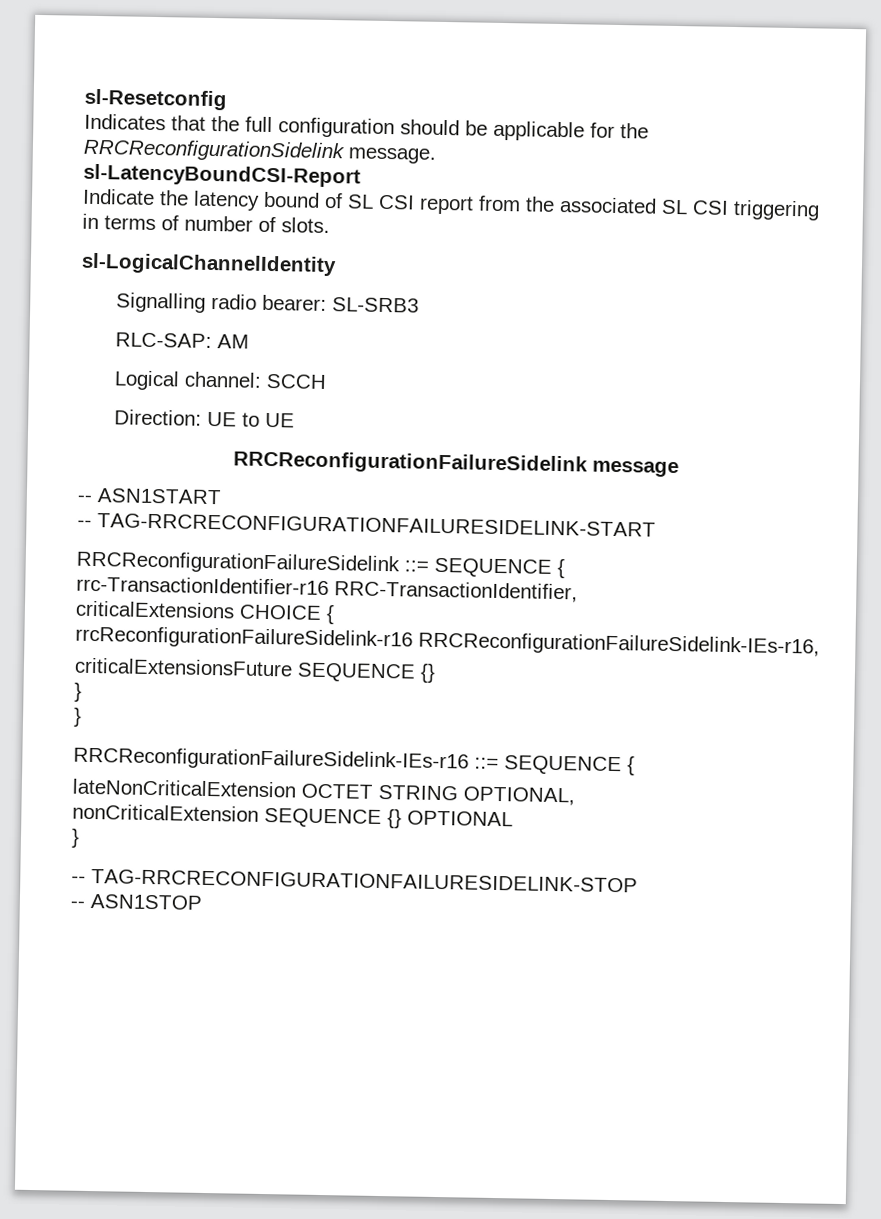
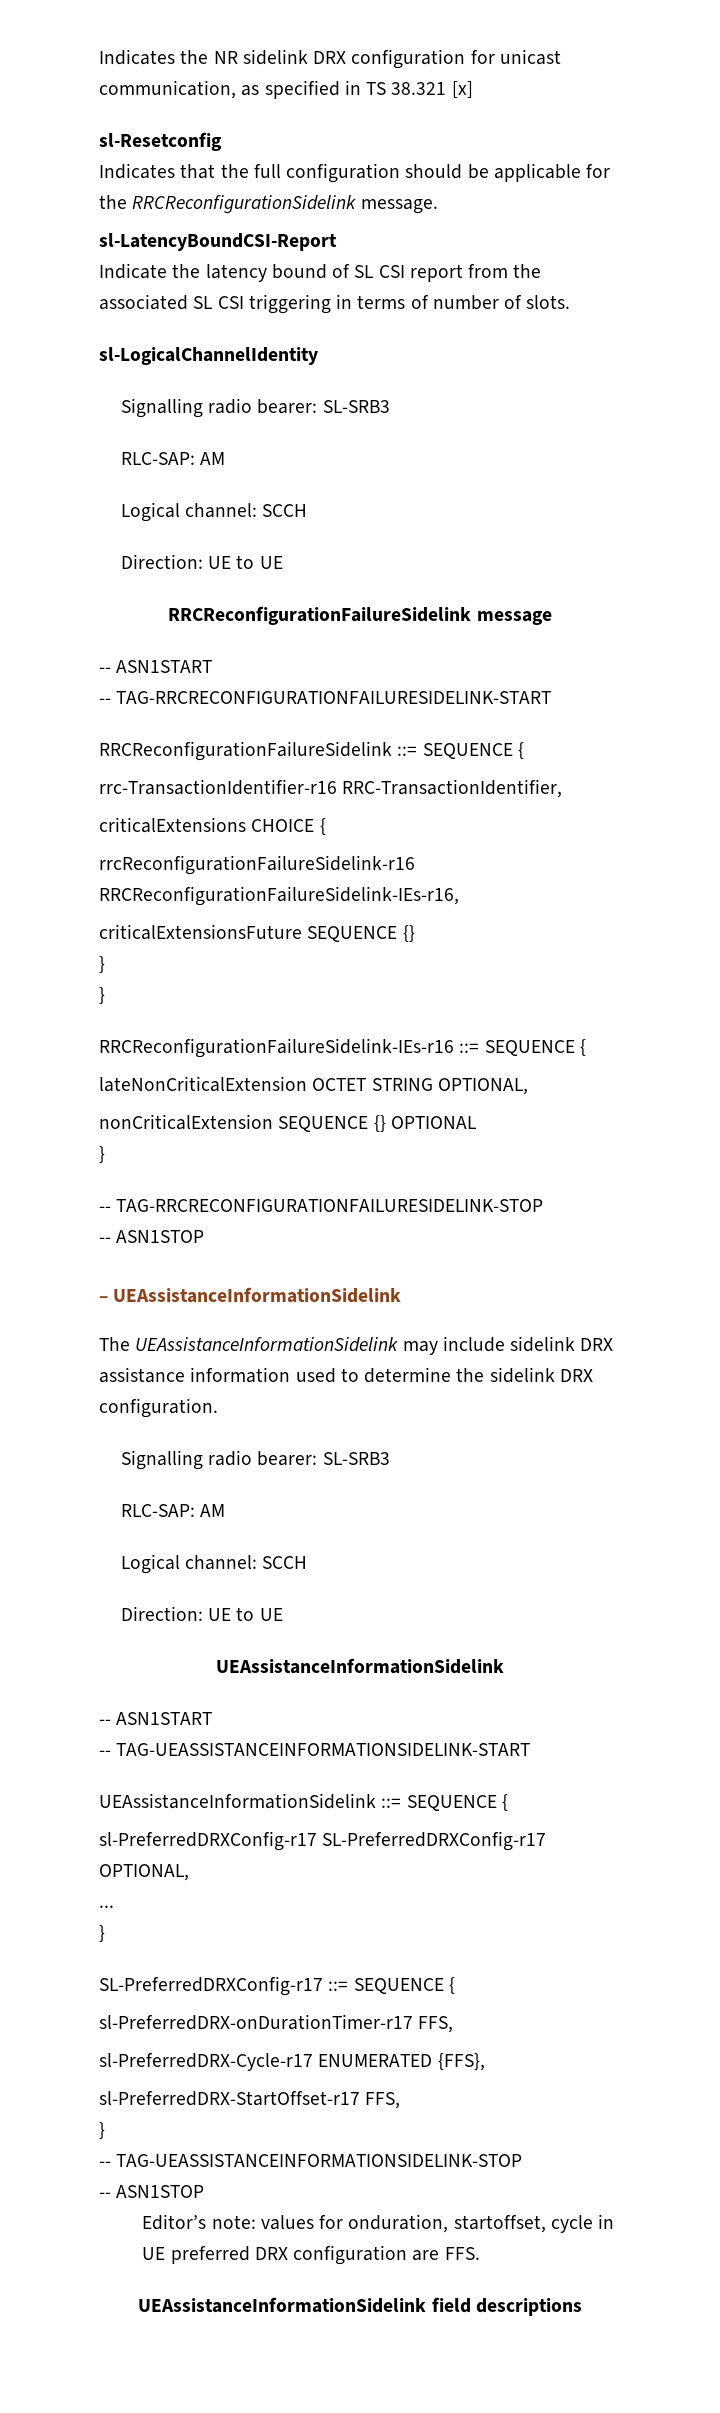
(84, 99) none -> [99,49,561,69] [99,80,473,99] Indicates the NR sidelink DRX configuration for unicast communication, as specified in TS 38.321 [x] //
(203, 902) none -> [99,1287,402,1303] [99,1336,614,1355] [99,1367,593,1383] [99,1398,218,1418] [120,1450,390,1470] [120,1504,225,1517] [120,1554,308,1574] [120,1606,283,1621] [216,1658,504,1674] [99,1712,213,1725] [99,1743,531,1756] [99,1793,508,1811] [99,1831,547,1851] [99,1864,189,1881] [99,1905,114,1908] [99,1925,105,1942] [99,1976,455,1996] [99,2014,454,2033] [99,2053,485,2071] [99,2091,401,2109] [99,2122,105,2139] [99,2154,523,2167] [99,2185,205,2198] [142,2214,615,2233] [142,2245,480,2265] [138,2297,582,2316] // – UEAssistanceInformationSidelink // The UEAssistanceInformationSidelink may include sidelink DRX assistance information used to determine the sidelink DRX configuration. // Signalling radio bearer: SL-SRB3 // RLC-SAP: AM // Logical channel: SCCH // Direction: UE to UE // UEAssistanceInformationSidelink // -- ASN1START // -- TAG-UEASSISTANCEINFORMATIONSIDELINK-START // UEAssistanceInformationSidelink ::= SEQUENCE { // sl-PreferredDRXConfig-r17 SL-PreferredDRXConfig-r17 OPTIONAL, // ... // } // SL-PreferredDRXConfig-r17 ::= SEQUENCE { // sl-PreferredDRX-onDurationTimer-r17 FFS, // sl-PreferredDRX-Cycle-r17 ENUMERATED {FFS}, // sl-PreferredDRX-StartOffset-r17 FFS, // } // -- TAG-UEASSISTANCEINFORMATIONSIDELINK-STOP // -- ASN1STOP // Editor’s note: values for onduration, startoffset, cycle in UE preferred DRX configuration are FFS. // UEAssistanceInformationSidelink field descriptions

